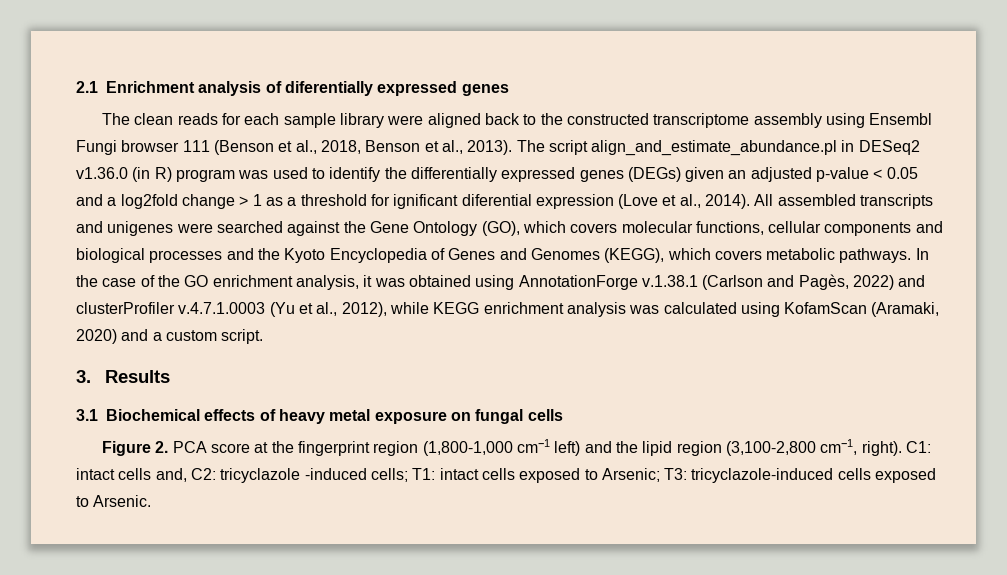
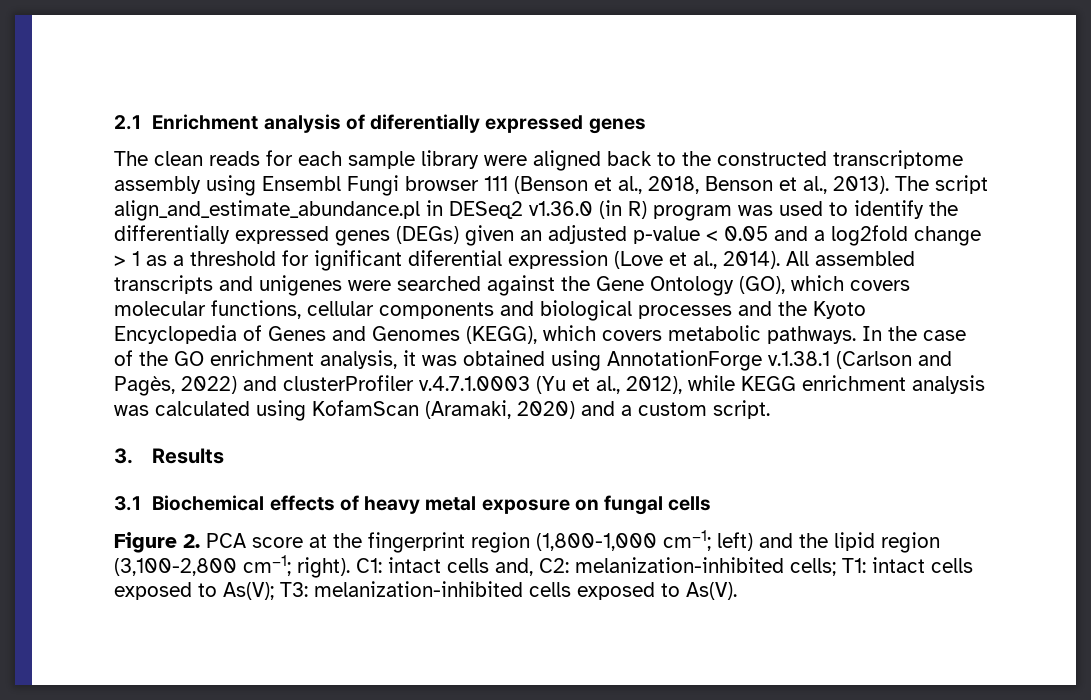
[516,439,550,453] cm−1 -> [663,530,711,551] cm−1;
[820,439,858,455] cm−1, -> [243,555,291,576] cm−1;
[220,468,367,483] tricyclazole -induced -> [575,557,784,573] melanization-inhibited
[601,468,937,483] [76,495,152,507] Arsenic; T3: tricyclazole-induced cells exposed to Arsenic. -> [223,581,737,600] As(V); T3: melanization-inhibited cells exposed to As(V).

